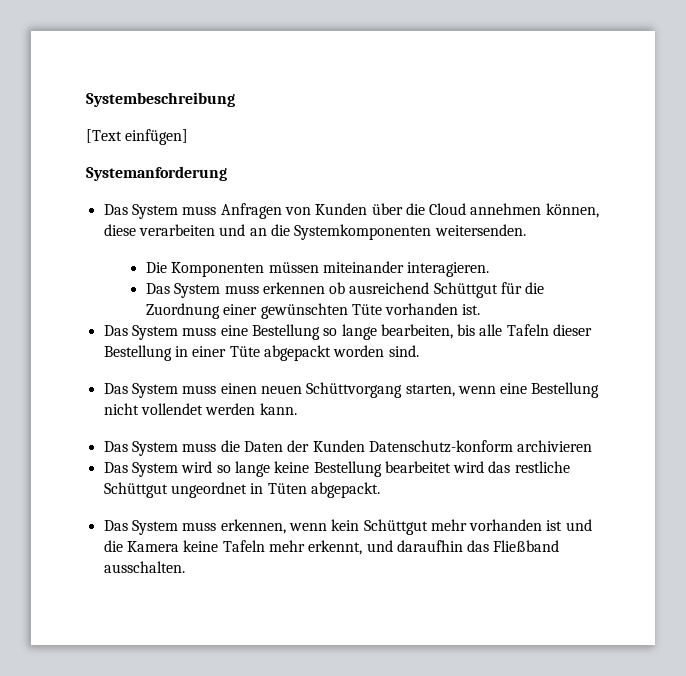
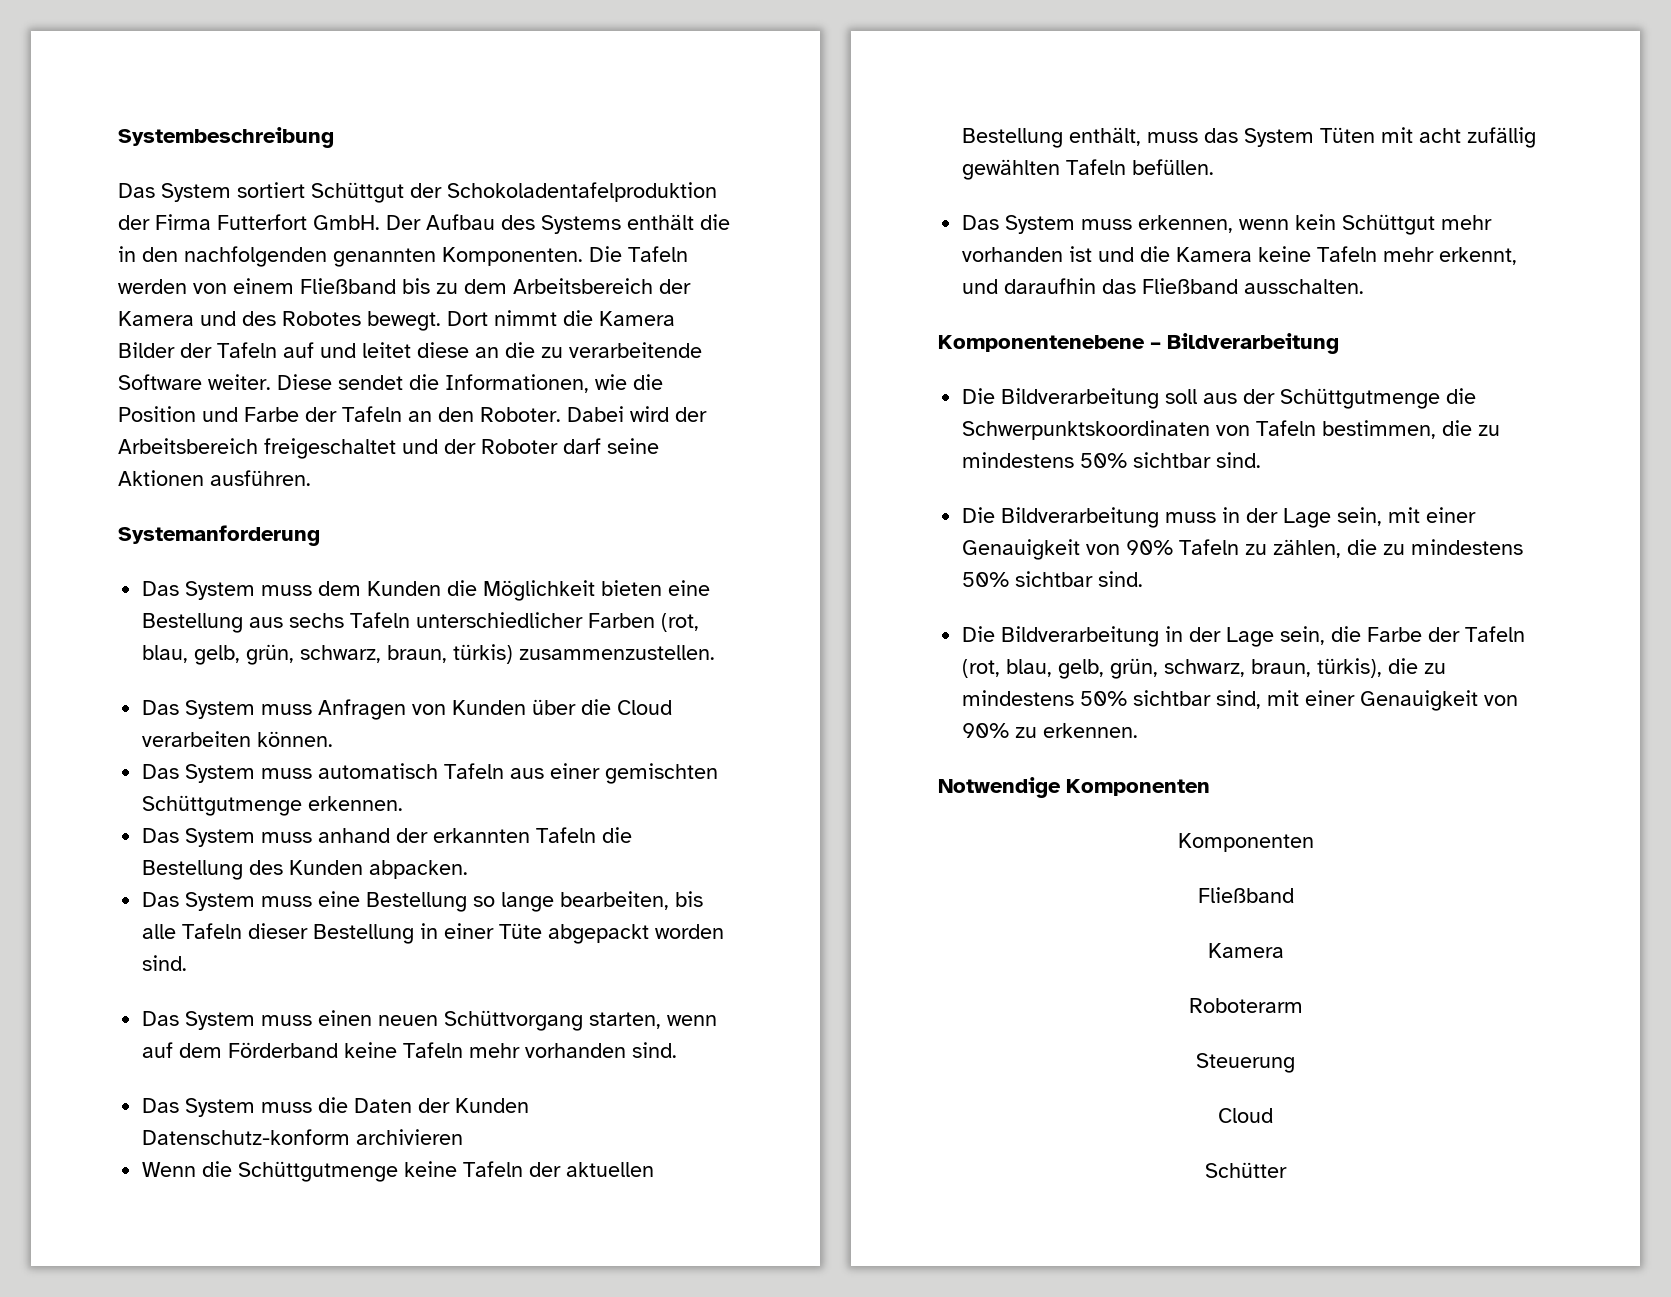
[86,129,189,145] [86,166,227,181] [Text einfügen] // Systemanforderung -> [118,182,717,203] [118,214,730,234] [118,246,688,267] [118,278,691,294] [118,310,675,331] [118,342,702,358] [118,374,663,393] [118,406,707,422] [118,438,659,459] [118,470,311,486] [118,525,320,546] [142,580,711,601] [142,612,700,633] [142,644,716,665] Das System sortiert Schüttgut der Schokoladentafelproduktion der Firma Futterfort GmbH. Der Aufbau des Systems enthält die in den nachfolgenden genannten Komponenten. Die Tafeln werden von einem Fließband bis zu dem Arbeitsbereich der Kamera und des Robotes bewegt. Dort nimmt die Kamera Bilder der Tafeln auf und leitet diese an die zu verarbeitende Software weiter. Diese sendet die Informationen, wie die Position und Farbe der Tafeln an den Roboter. Dabei wird der Arbeitsbereich freigeschaltet und der Roboter darf seine Aktionen ausführen. // Systemanforderung // Das System muss dem Kunden die Möglichkeit bieten eine Bestellung aus sechs Tafeln unterschiedlicher Farben (rot, blau, gelb, grün, schwarz, braun, türkis) zusammenzustellen.
[470,203,599,218] [103,224,526,240] [145,261,490,277] [145,282,545,298] [145,303,481,319] annehmen können, diese verarbeiten und an die Systemkomponenten weitersenden. // Die Komponenten müssen miteinander interagieren. // Das System muss erkennen ob ausreichend Schüttgut für die Zuordnung einer gewünschten Tüte vorhanden ist. -> [142,731,334,747] [142,763,719,784] [142,795,404,816] [142,827,633,847] [142,860,469,880] verarbeiten können. // Das System muss automatisch Tafeln aus einer gemischten Schüttgutmenge erkennen. // Das System muss anhand der erkannten Tafeln die Bestellung des Kunden abpacken.
[500,382,600,398] [103,403,297,415] eine Bestellung nicht vollendet werden kann. -> [142,1042,678,1058] auf dem Förderband keine Tafeln mehr vorhanden sind.
[103,461,570,477] [103,482,380,498] Das System wird so lange keine Bestellung bearbeitet wird das restliche Schüttgut ungeordnet in Tüten abgepackt. -> [142,1161,655,1182] [962,127,1537,148] [962,159,1215,180] Wenn die Schüttgutmenge keine Tafeln der aktuellen Bestellung enthält, muss das System Tüten mit acht zufällig gewählten Tafeln befüllen.
(185, 567) none -> [938,333,1339,354] [962,388,1477,409] [962,420,1501,440] [962,452,1262,468] [962,507,1477,528] [962,539,1524,560] [962,571,1144,587] [962,626,1526,647] [962,658,1447,679] [962,690,1519,711] [962,723,1139,738] [938,777,1210,798] [1177,833,1314,852] [1197,887,1294,903] [1207,943,1284,958] [1188,998,1303,1013] [1196,1053,1295,1073] [1218,1108,1273,1123] [1205,1162,1287,1178] // Komponentenebene – Bildverarbeitung // Die Bildverarbeitung soll aus der Schüttgutmenge die Schwerpunktskoordinaten von Tafeln bestimmen, die zu mindestens 50% sichtbar sind. // Die Bildverarbeitung muss in der Lage sein, mit einer Genauigkeit von 90% Tafeln zu zählen, die zu mindestens 50% sichtbar sind. // Die Bildverarbeitung in der Lage sein, die Farbe der Tafeln (rot, blau, gelb, grün, schwarz, braun, türkis), die zu mindestens 50% sichtbar sind, mit einer Genauigkeit von 90% zu erkennen. // Notwendige Komponenten // Komponenten // Fließband // Kamera // Roboterarm // Steuerung // Cloud // Schütter

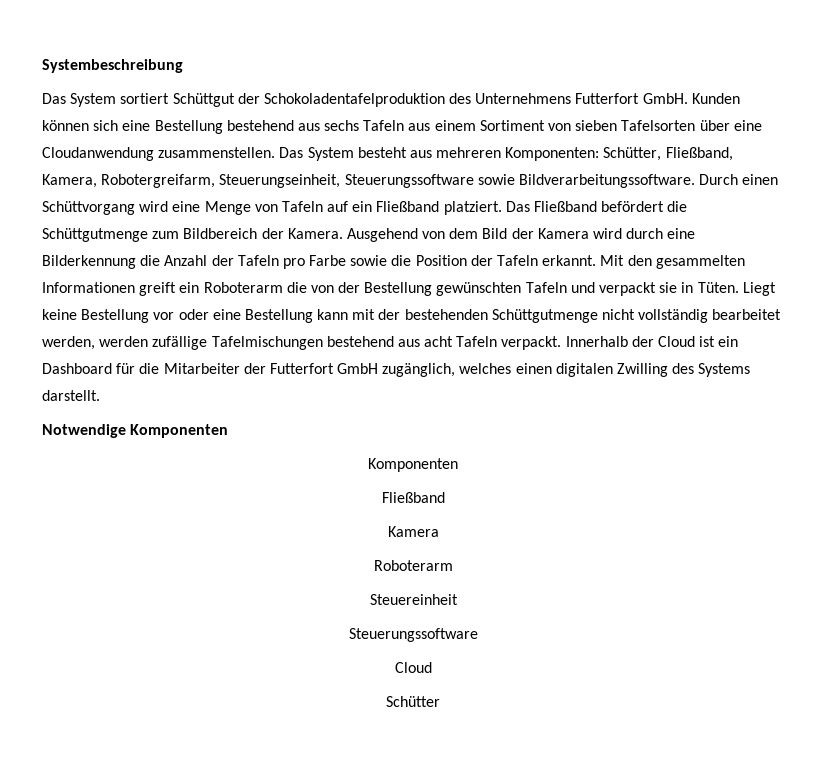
[118,214,730,234] [118,246,688,267] [118,278,691,294] [118,310,675,331] [118,342,702,358] [118,374,663,393] [118,406,707,422] [118,438,659,459] [118,470,311,486] [118,525,320,546] [142,580,711,601] [142,613,244,633] der Firma Futterfort GmbH. Der Aufbau des Systems enthält die in den nachfolgenden genannten Komponenten. Die Tafeln werden von einem Fließband bis zu dem Arbeitsbereich der Kamera und des Robotes bewegt. Dort nimmt die Kamera Bilder der Tafeln auf und leitet diese an die zu verarbeitende Software weiter. Diese sendet die Informationen, wie die Position und Farbe der Tafeln an den Roboter. Dabei wird der Arbeitsbereich freigeschaltet und der Roboter darf seine Aktionen ausführen. // Systemanforderung // Das System muss dem Kunden die Möglichkeit bieten eine Bestellung -> [449,93,740,104] [42,120,294,134] des Unternehmens Futterfort GmbH. Kunden können sich eine Bestellung bestehend
[416,612,700,632] [142,644,716,665] [142,699,673,720] [142,731,334,747] [142,763,719,784] [142,795,404,816] [142,827,633,847] [142,860,469,880] [142,891,704,912] [142,923,725,944] [142,955,188,971] [142,1010,718,1031] [142,1042,678,1058] [142,1097,530,1117] [142,1129,464,1145] [142,1161,655,1182] [962,127,1537,148] [962,159,1215,180] [962,214,1493,235] [962,246,1518,265] [962,278,1365,294] [938,333,1339,354] [962,388,1477,409] [962,420,1501,440] [962,452,1262,468] [962,507,1477,528] [962,539,1524,560] [962,571,1144,587] [962,626,1526,647] [962,658,1447,679] [962,690,1519,711] [962,723,1139,738] unterschiedlicher Farben (rot, blau, gelb, grün, schwarz, braun, türkis) zusammenzustellen. // Das System muss Anfragen von Kunden über die Cloud verarbeiten können. // Das System muss automatisch Tafeln aus einer gemischten Schüttgutmenge erkennen. // Das System muss anhand der erkannten Tafeln die Bestellung des Kunden abpacken. // Das System muss eine Bestellung so lange bearbeiten, bis alle Tafeln dieser Bestellung in einer Tüte abgepackt worden sind. // Das System muss einen neuen Schüttvorgang starten, wenn auf dem Förderband keine Tafeln mehr vorhanden sind. // Das System muss die Daten der Kunden Datenschutz-konform archivieren // Wenn die Schüttgutmenge keine Tafeln der aktuellen Bestellung enthält, muss das System Tüten mit acht zufällig gewählten Tafeln befüllen. // Das System muss erkennen, wenn kein Schüttgut mehr vorhanden ist und die Kamera keine Tafeln mehr erkennt, und daraufhin das Fließband ausschalten. // Komponentenebene – Bildverarbeitung // Die Bildverarbeitung soll aus der Schüttgutmenge die Schwerpunktskoordinaten von Tafeln bestimmen, die zu mindestens 50% sichtbar sind. // Die Bildverarbeitung muss in der Lage sein, mit einer Genauigkeit von 90% Tafeln zu zählen, die zu mindestens 50% sichtbar sind. // Die Bildverarbeitung in der Lage sein, die Farbe der Tafeln (rot, blau, gelb, grün, schwarz, braun, türkis), die zu mindestens 50% sichtbar sind, mit einer Genauigkeit von 90% zu erkennen. -> [408,120,762,131] [42,147,733,161] [42,174,779,188] [42,201,688,215] [42,228,696,242] [42,255,745,269] [42,282,776,296] [42,309,782,323] [42,336,739,350] [42,363,751,377] [42,390,100,401] aus einem Sortiment von sieben Tafelsorten über eine Cloudanwendung zusammenstellen. Das System besteht aus mehreren Komponenten: Schütter, Fließband, Kamera, Robotergreifarm, Steuerungseinheit, Steuerungssoftware sowie Bildverarbeitungssoftware. Durch einen Schüttvorgang wird eine Menge von Tafeln auf ein Fließband platziert. Das Fließband befördert die Schüttgutmenge zum Bildbereich der Kamera. Ausgehend von dem Bild der Kamera wird durch eine Bilderkennung die Anzahl der Tafeln pro Farbe sowie die Position der Tafeln erkannt. Mit den gesammelten Informationen greift ein Roboterarm die von der Bestellung gewünschten Tafeln und verpackt sie in Tüten. Liegt keine Bestellung vor oder eine Bestellung kann mit der bestehenden Schüttgutmenge nicht vollständig bearbeitet werden, werden zufällige Tafelmischungen bestehend aus acht Tafeln verpackt. Innerhalb der Cloud ist ein Dashboard für die Mitarbeiter der Futterfort GmbH zugänglich, welches einen digitalen Zwilling des Systems darstellt.
[1196,1053,1295,1073] Steuerung -> [369,594,458,605] [348,628,478,642] Steuereinheit // Steuerungssoftware

